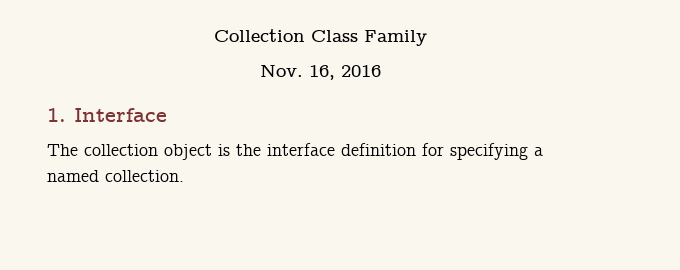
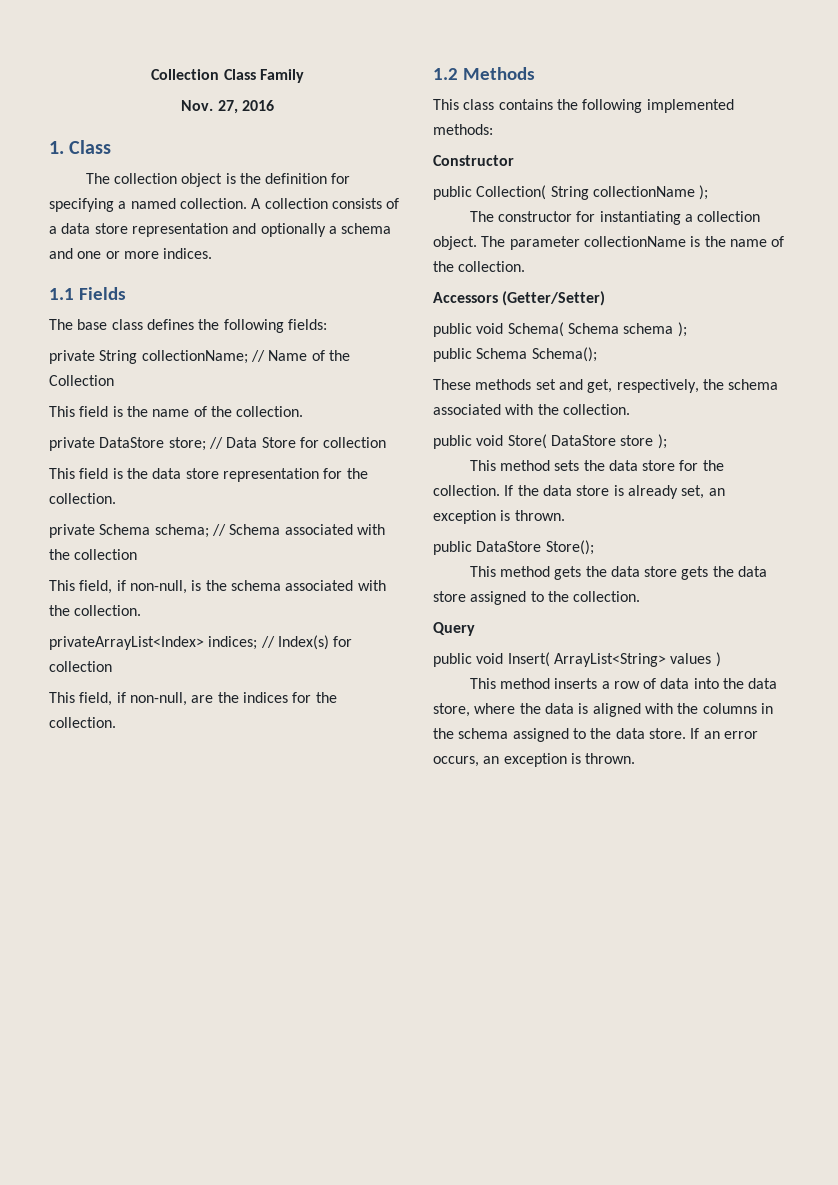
[309,65,335,80] 16, -> [217,100,238,114] 27,
[74,108,167,122] Interface -> [69,140,112,154] Class
[267,143,335,156] interface -> (261, 178) none
(184, 176) none -> [251,198,400,209] [49,223,392,237] [49,248,213,259] [49,287,126,300] [49,319,327,333] [49,350,350,364] [49,375,114,386] [49,406,304,417] [49,437,387,451] [49,468,368,482] [49,493,116,504] [49,524,385,538] [49,549,138,560] [49,580,386,594] [49,605,142,616] [49,635,353,650] [49,661,112,672] [49,692,337,706] [49,717,116,728] [433,67,535,80] [433,99,734,113] [433,124,493,135] [433,155,514,166] [433,185,709,200] [469,211,761,225] [433,236,785,250] [433,261,526,272] [433,291,606,306] [433,322,687,337] [433,347,597,362] [433,379,779,393] [433,404,630,415] [433,434,667,449] [469,460,724,471] [433,485,725,499] [433,510,565,524] [433,540,594,555] [469,566,768,580] [433,591,641,605] [433,622,475,636] [433,652,721,667] [469,678,778,689] [433,703,773,717] [433,728,758,742] [433,753,636,767] A collection consists of a data store representation and optionally a schema and one or more indices. // 1.1 Fields // The base class defines the following fields: // private String collectionName; // Name of the Collection // This field is the name of the collection. // private DataStore store; // Data Store for collection // This field is the data store representation for the collection. // private Schema schema; // Schema associated with the collection // This field, if non-null, is the schema associated with the collection. // privateArrayList<Index> indices; // Index(s) for collection // This field, if non-null, are the indices for the collection. // 1.2 Methods // This class contains the following implemented methods: // Constructor // public Collection( String collectionName ); // The constructor for instantiating a collection object. The parameter collectionName is the name of the collection. // Accessors (Getter/Setter) // public void Schema( Schema schema ); // public Schema Schema(); // These methods set and get, respectively, the schema associated with the collection. // public void Store( DataStore store ); // This method sets the data store for the collection. If the data store is already set, an exception is thrown. // public DataStore Store(); // This method gets the data store gets the data store assigned to the collection. // Query // public void Insert( ArrayList<String> values ) // This method inserts a row of data into the data store, where the data is aligned with the columns in the schema assigned to the data store. If an error occurs, an exception is thrown.

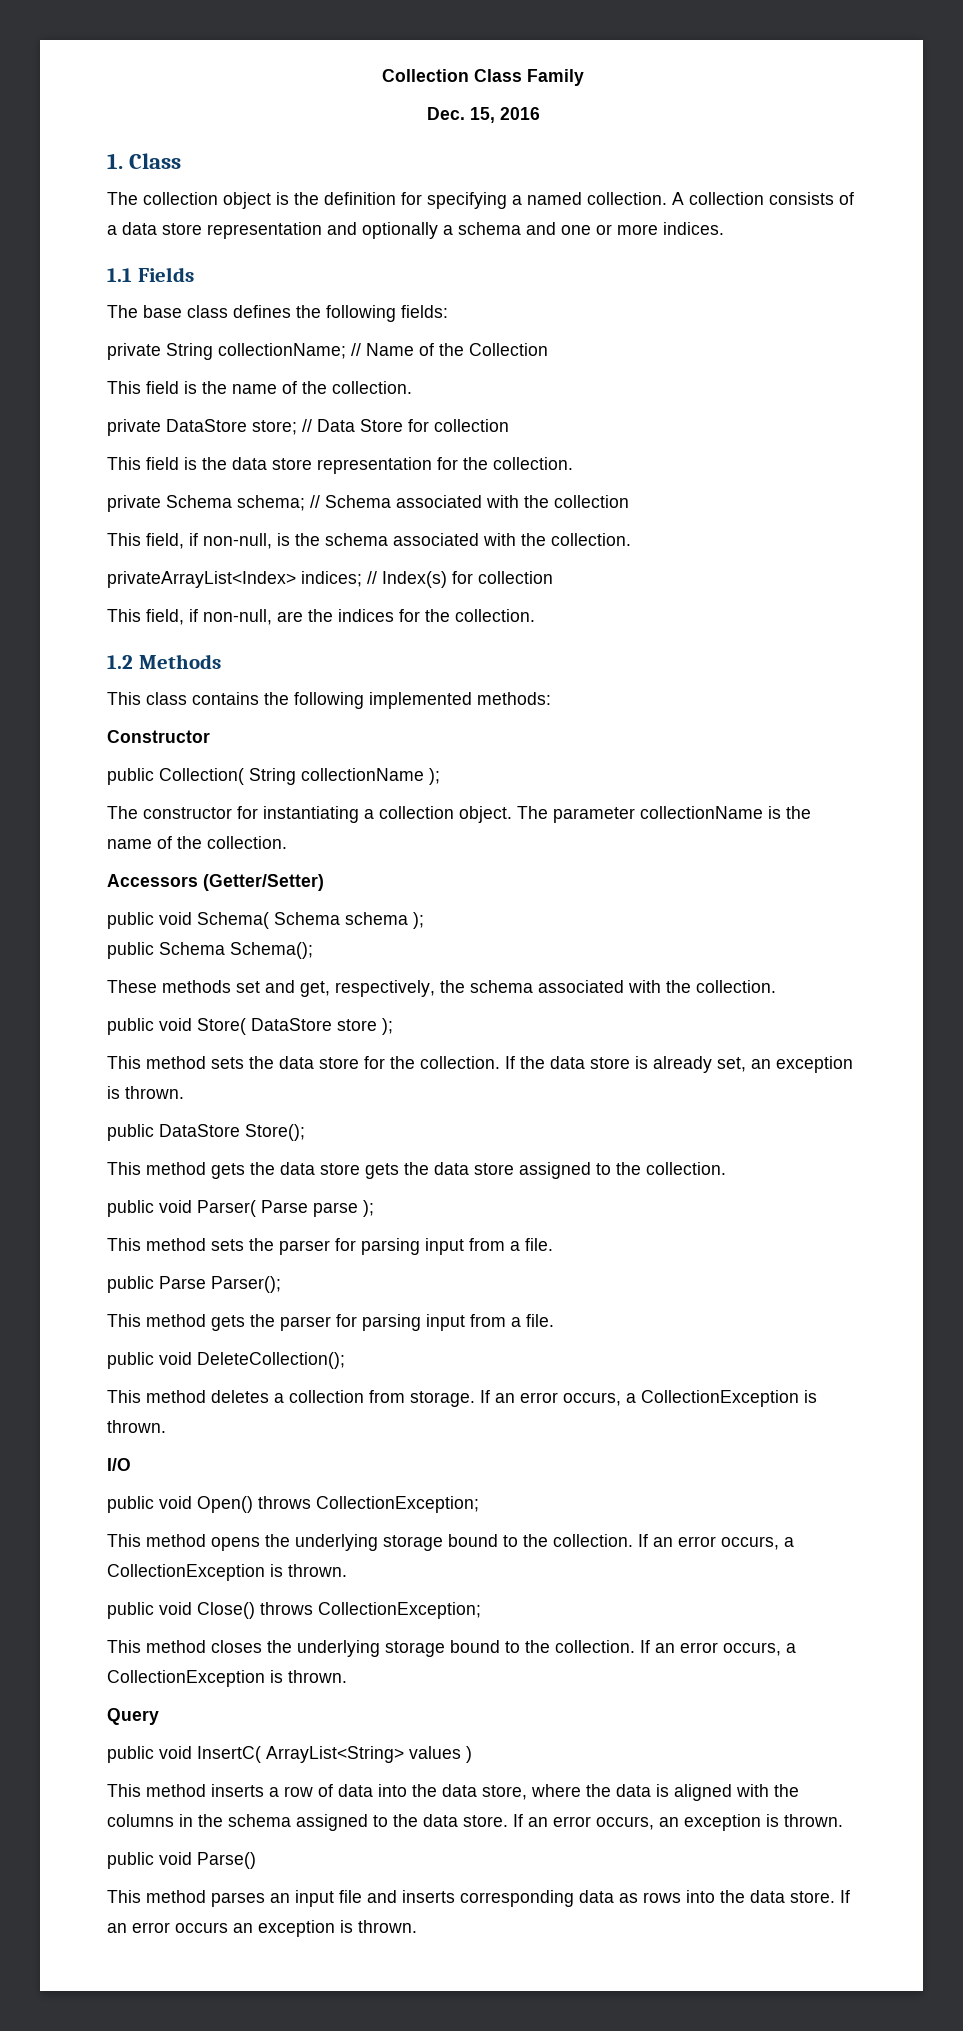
[181,100,238,114] Nov. 27, -> [426,107,495,123] Dec. 15,
(641, 596) none -> [107,1200,374,1217] [107,1238,553,1255] [107,1276,281,1293] [107,1314,554,1331] [107,1352,345,1369] [107,1390,817,1407] [107,1420,166,1433] [107,1458,131,1471] [107,1496,479,1513] [107,1534,794,1551] [107,1564,347,1581] [107,1602,481,1619] [107,1640,796,1657] [107,1670,347,1687] // public void Parser( Parse parse ); // This method sets the parser for parsing input from a file. // public Parse Parser(); // This method gets the parser for parsing input from a file. // public void DeleteCollection(); // This method deletes a collection from storage. If an error occurs, a CollectionException is thrown. // I/O // public void Open() throws CollectionException; // This method opens the underlying storage bound to the collection. If an error occurs, a CollectionException is thrown. // public void Close() throws CollectionException; // This method closes the underlying storage bound to the collection. If an error occurs, a CollectionException is thrown.
[507,652,550,667] Insert( -> [197,1746,261,1763] InsertC(
(636, 758) none -> [107,1852,256,1869] [107,1890,850,1907] [107,1920,417,1937] // public void Parse() // This method parses an input file and inserts corresponding data as rows into the data store. If an error occurs an exception is thrown.

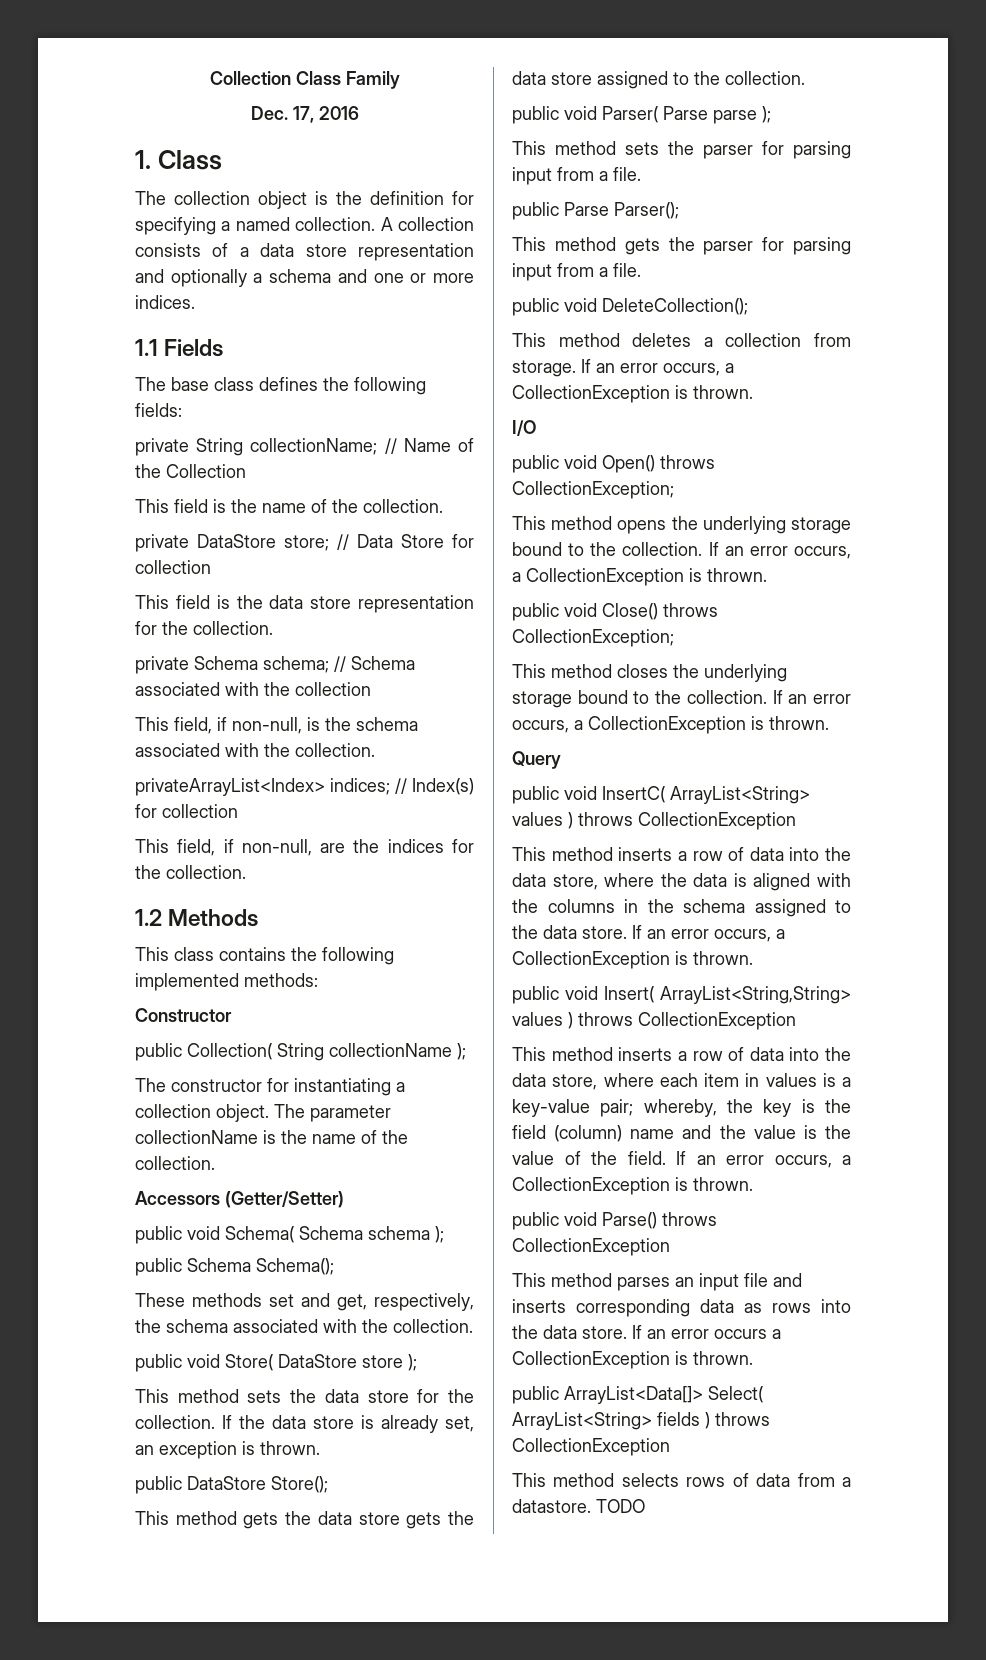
[469,107,495,123] 15, -> [292,106,314,123] 17,
(472, 1754) none -> [578,812,796,830] throws CollectionException
[659,1814,761,1831] an exception -> [776,929,785,939] [512,951,753,969] [512,986,851,1004] [512,1012,796,1030] [512,1047,851,1061] [512,1073,851,1090] [512,1099,851,1117] [512,1125,851,1142] [512,1151,851,1168] [512,1177,670,1195] a CollectionException is thrown. // public void Insert( ArrayList<String,String> values ) throws CollectionException // This method inserts a row of data into the data store, where each item in values is a key-value pair; whereby, the key is the field (column) name and the value is the value of the field. If an error occurs, a CollectionException
(256, 1860) none -> [662,1212,717,1226] [512,1238,670,1256] throws CollectionException
[233,1920,417,1937] an exception is thrown. -> [772,1329,781,1339] [512,1351,753,1369] [512,1386,763,1404] [512,1412,770,1430] [512,1438,670,1456] [512,1473,851,1487] [512,1499,645,1513] a CollectionException is thrown. // public ArrayList<Data[]> Select( ArrayList<String> fields ) throws CollectionException // This method selects rows of data from a datastore. TODO

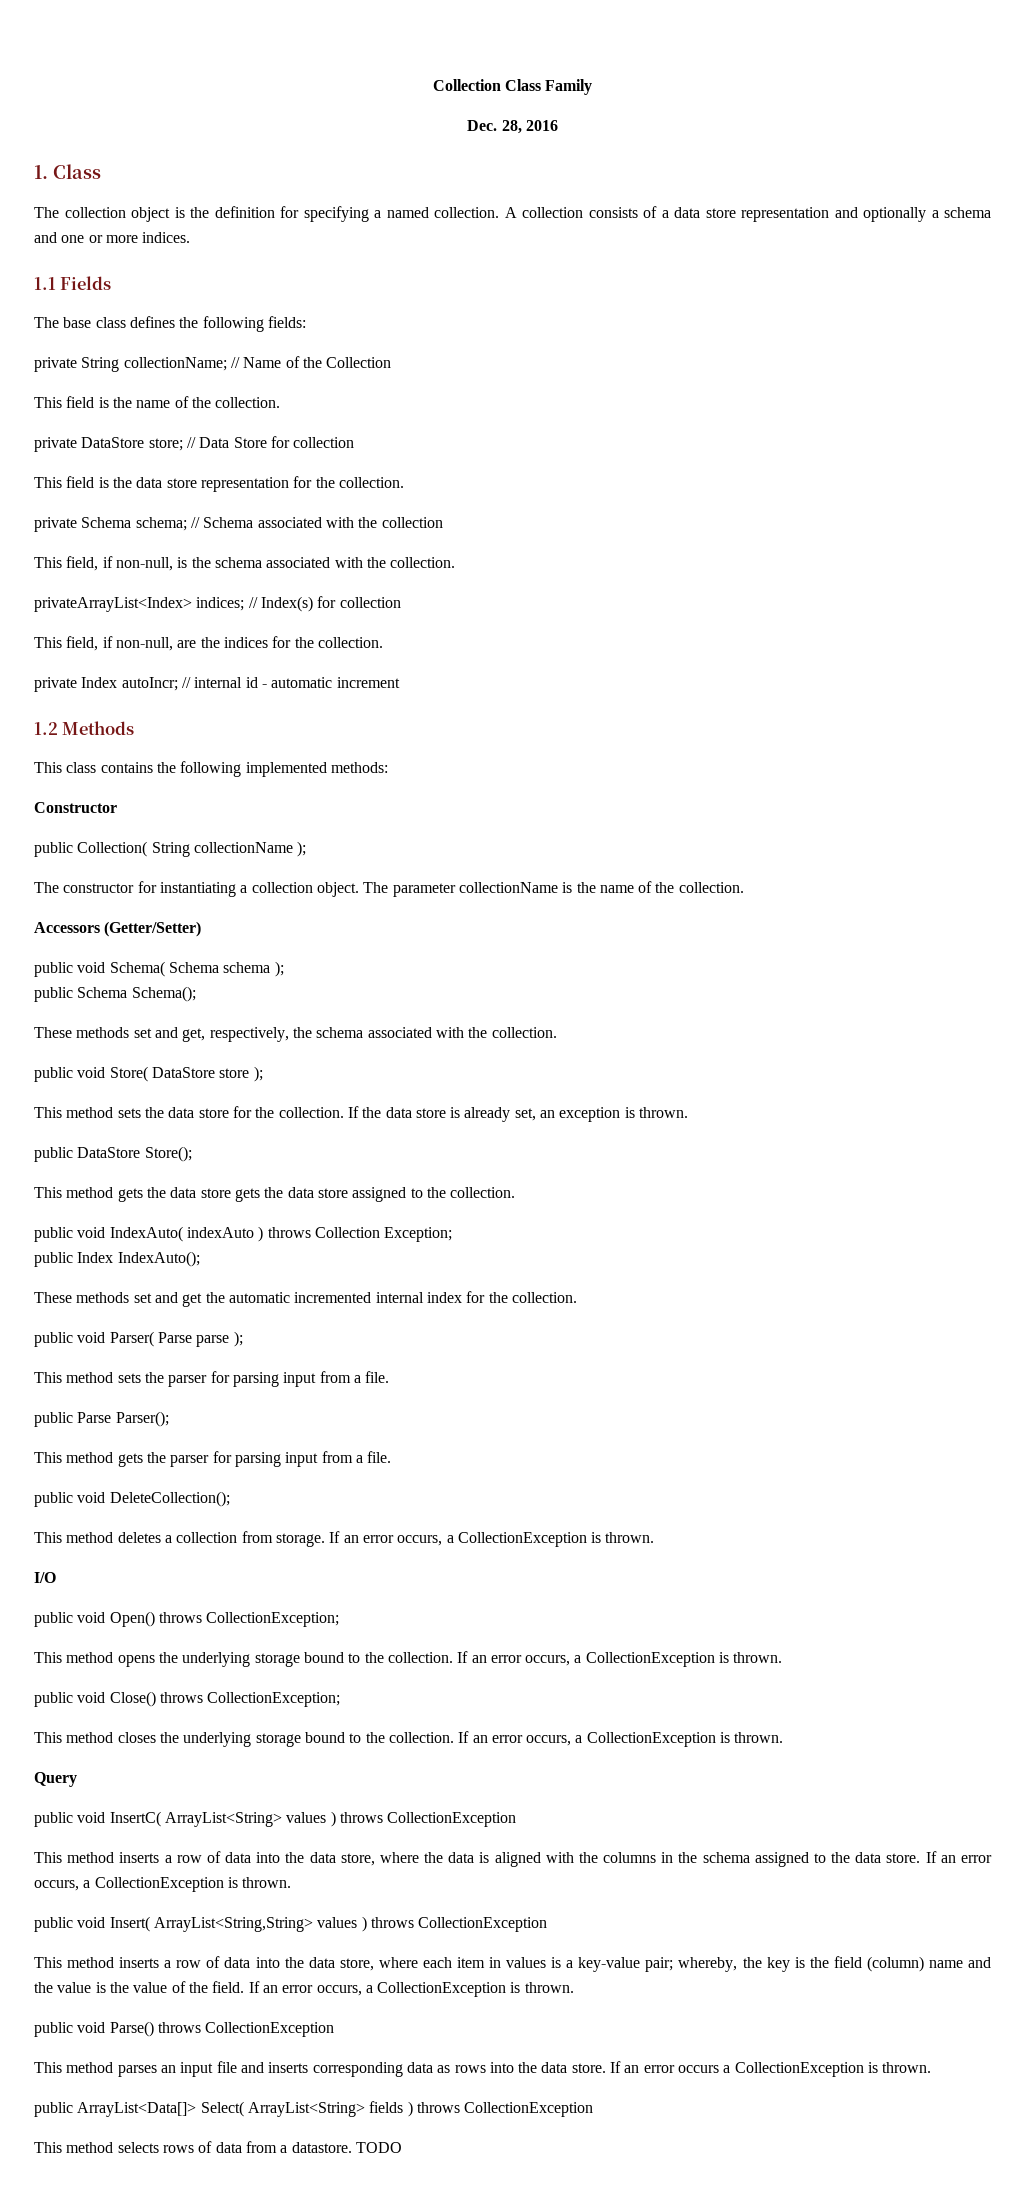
[292,106,314,123] 17, -> [501,120,522,134] 28,
(246, 872) none -> [34,677,400,692] // private Index autoIncr; // internal id - automatic increment
(805, 78) none -> [34,1226,453,1242] [34,1251,200,1267] [34,1291,577,1307] // public void IndexAuto( indexAuto ) throws Collection Exception; // public Index IndexAuto(); // These methods set and get the automatic incremented internal index for the collection.

